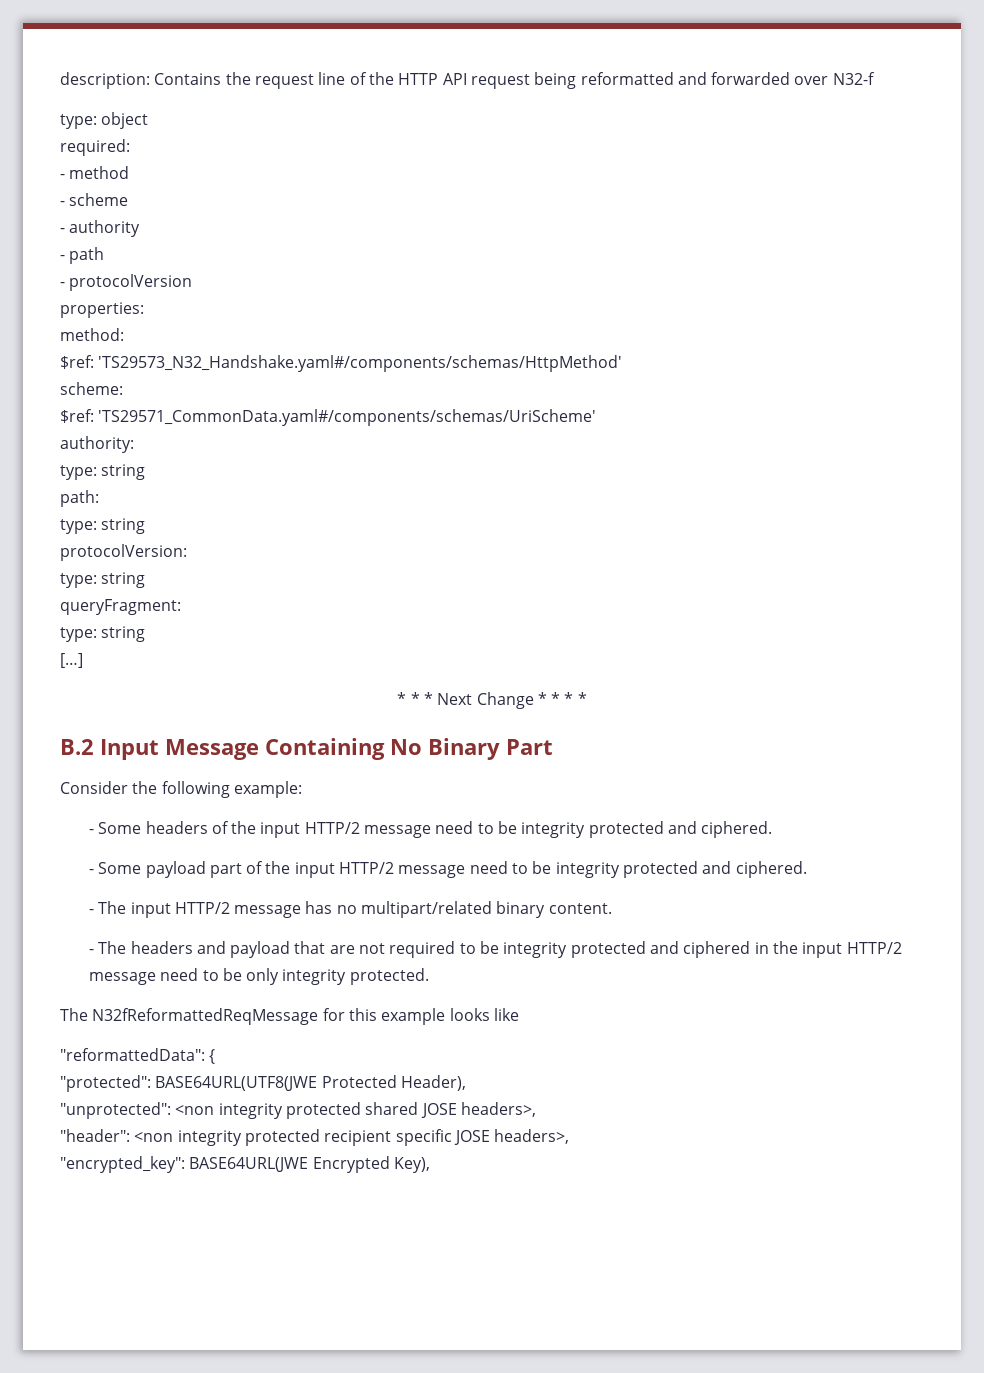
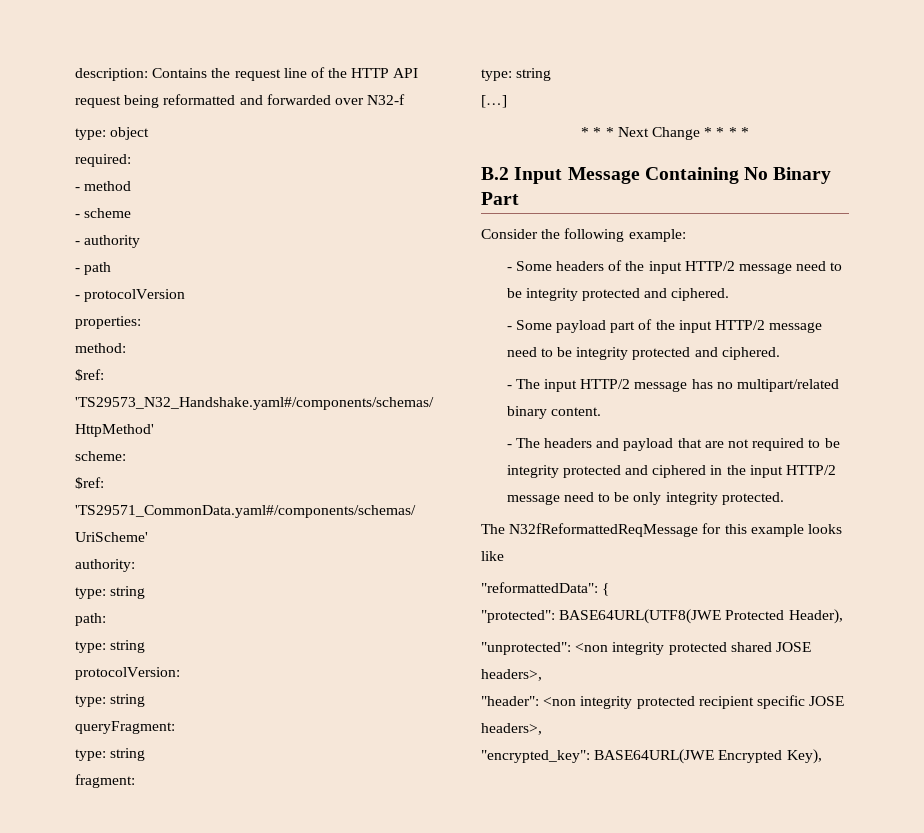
(146, 634) none -> [75,774,135,788] [481,68,552,81] // fragment: // type: string

